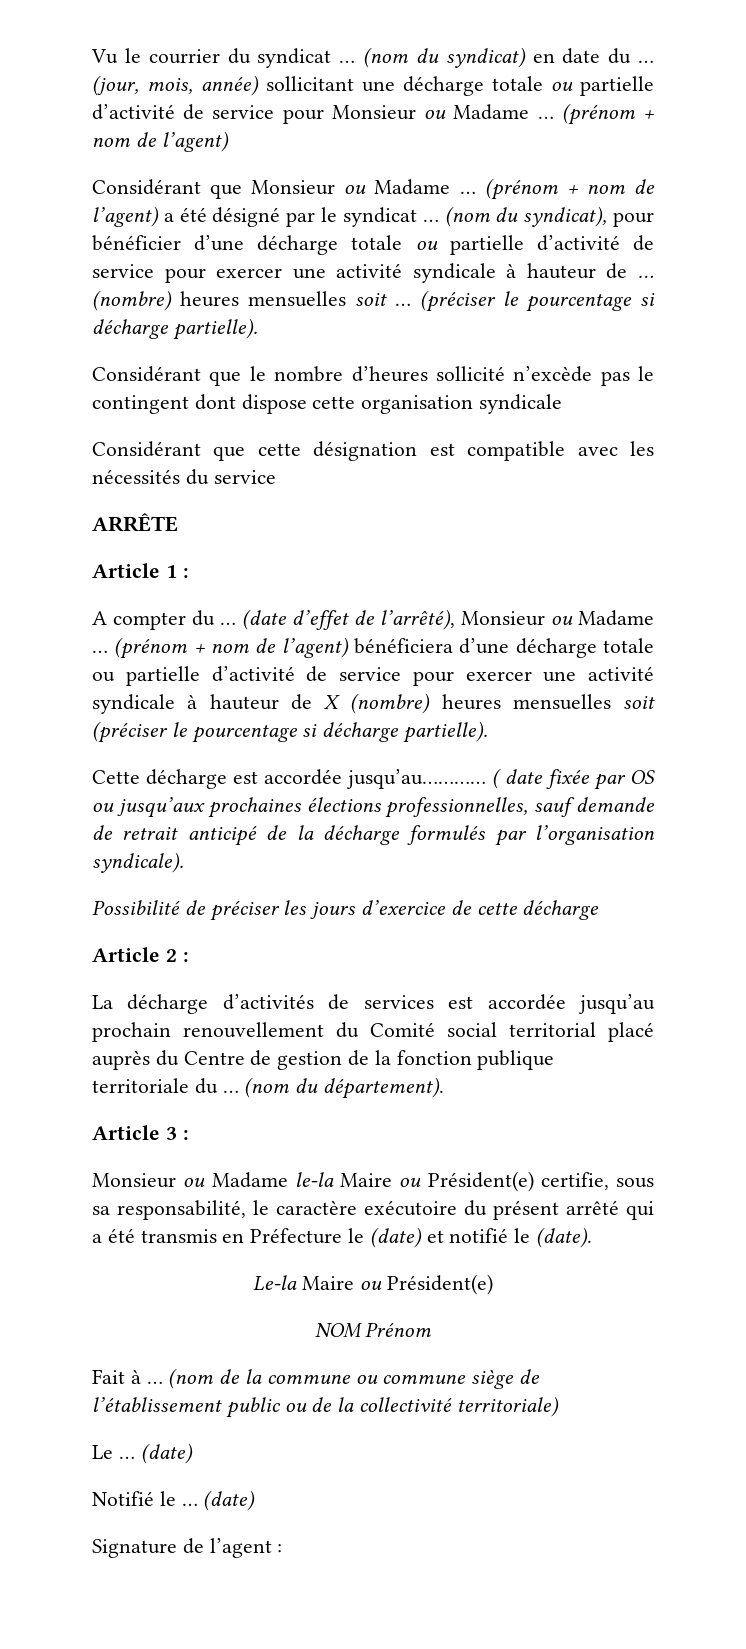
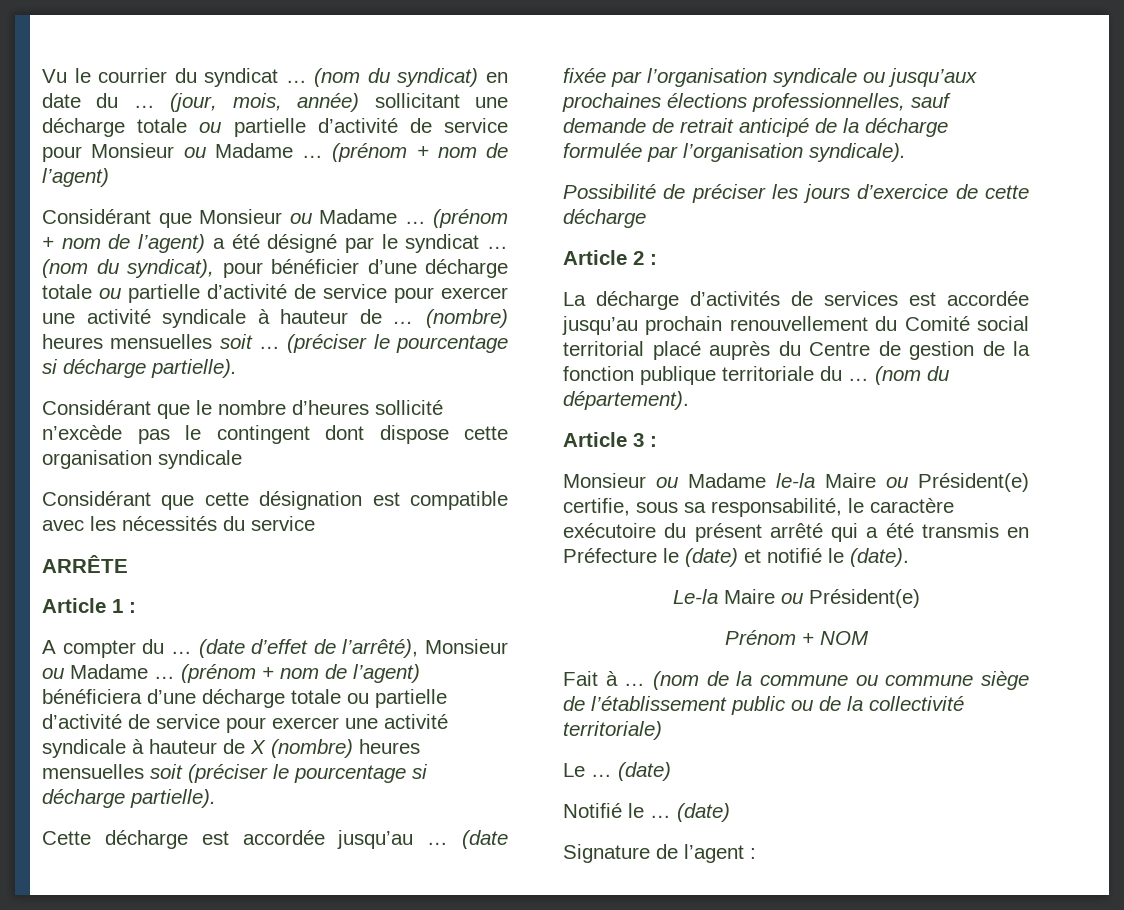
[346,768,655,790] jusqu’au………… ( date fixée par OS -> [337,830,508,849] [563,68,857,87] jusqu’au … (date fixée par l’organisation syndicale
[407,825,487,845] formulés -> [563,143,642,158] formulée
(493, 1284) none -> [724,630,814,645] Prénom +
[365,1322,432,1337] Prénom -> (869, 638) none

